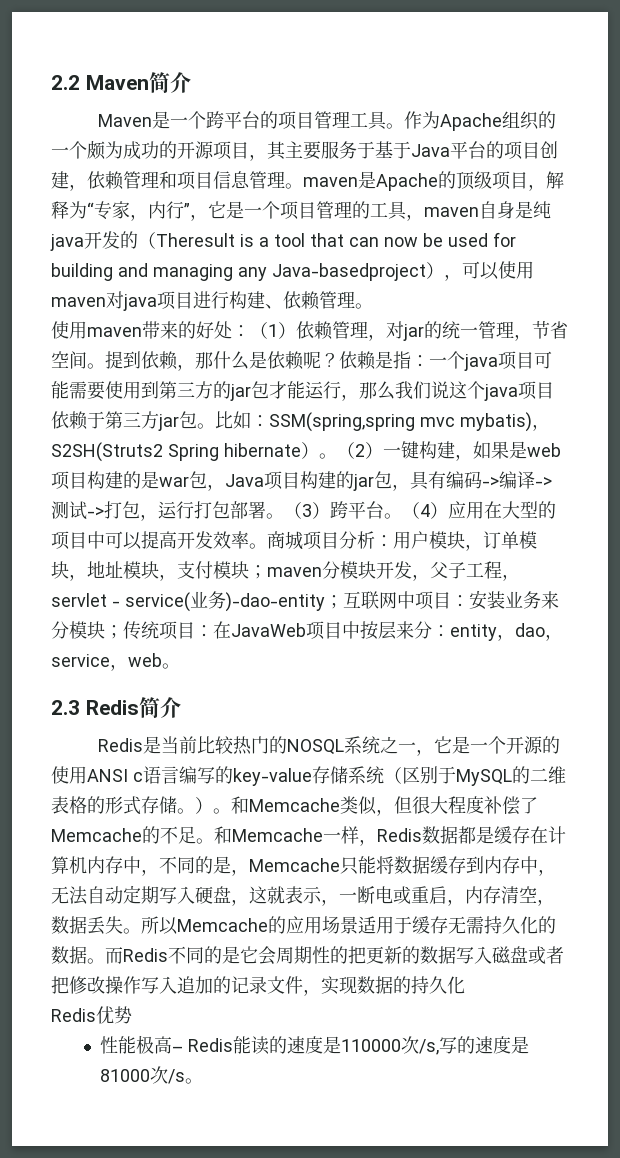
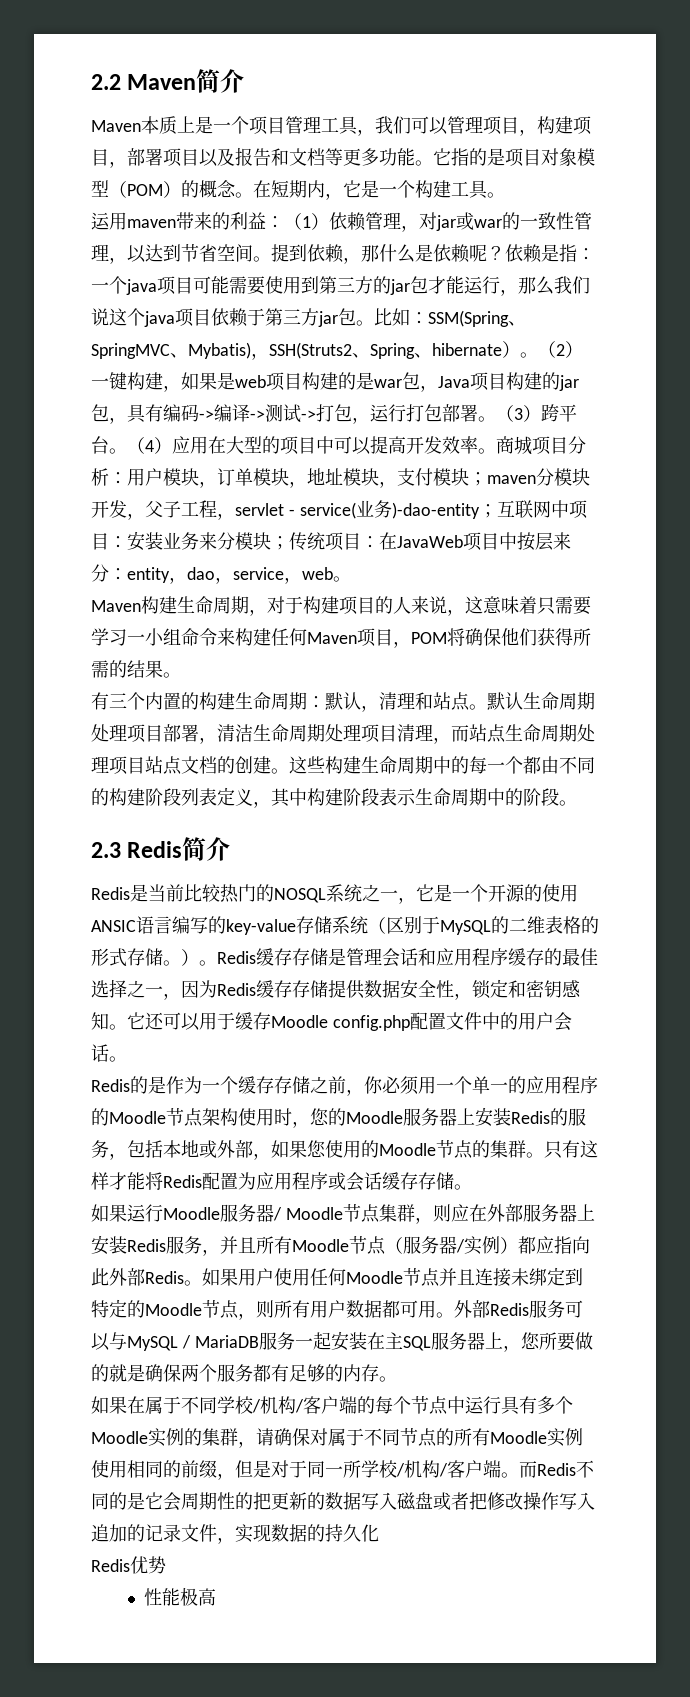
[151,111,556,131] [51,140,558,161] [51,171,564,191] [51,201,551,221] [50,231,516,251] [51,261,534,281] [51,291,373,311] [51,321,69,339] 是一个跨平台的项目管理工具。作为Apache组织的一个颇为成功的开源项目，其主要服务于基于Java平台的项目创建，依赖管理和项目信息管理。maven是Apache的顶级项目，解释为“专家，内行”，它是一个项目管理的工具，maven自身是纯java开发的（Theresult is a tool that can now be used for building and managing any Java-basedproject），可以使用maven对java项目进行构建、依赖管理。 // 使 -> [141,116,592,136] [91,147,595,168] [91,180,505,200] [91,212,110,230] 本质上是一个项目管理工具，我们可以管理项目，构建项目，部署项目以及报告和文档等更多功能。它指的是项目对象模型（POM）的概念。在短期内，它是一个构建工具。 // 运
[196,321,232,339] 好处 -> [230,212,266,230] 利益
[424,321,532,341] 的统一管理， -> [456,212,592,230] [91,244,181,264] 或war的一致性管理，以达到
[269,412,550,432] [51,442,219,462] SSM(spring,spring mvc mybatis)，S2SH(Struts2 Spring -> [428,310,526,327] [91,342,432,360] SSM(Spring、SpringMVC、Mybatis)，SSH(Struts2、Spring、
(180, 666) none -> [91,596,591,616] [91,628,591,648] [91,660,181,678] [91,692,595,712] [91,724,595,744] [91,756,595,775] [91,787,577,808] // Maven构建生命周期，对于构建项目的人来说，这意味着只需要学习一小组命令来构建任何Maven项目，POM将确保他们获得所需的结果。 // 有三个内置的构建生命周期：默认，清理和站点。默认生命周期处理项目部署，清洁生命周期处理项目清理，而站点生命周期处理项目站点文档的创建。这些构建生命周期中的每一个都由不同的构建阶段列表定义，其中构建阶段表示生命周期中的阶段。
[87,769,143,782] ANSI c -> [91,920,136,932] ANSIC
[231,796,538,816] [51,826,566,846] [51,856,556,876] [51,885,555,906] [51,916,556,935] [51,946,87,964] 和Memcache类似，但很大程度补偿了Memcache的不足。和Memcache一样，Redis数据都是缓存在计算机内存中，不同的是，Memcache只能将数据缓存到内存中，无法自动定期写入硬盘，这就表示，一断电或重启，内存清空，数据丢失。所以Memcache的应用场景适用于缓存无需持久化的数据 -> [217,948,598,967] [91,979,581,1000] [91,1012,572,1031] [91,1044,127,1062] [91,1076,598,1096] [91,1107,586,1128] [91,1140,598,1160] [91,1172,472,1191] [91,1204,595,1224] [91,1235,590,1256] [91,1267,583,1287] [91,1299,583,1320] [91,1331,593,1352] [91,1364,397,1382] [91,1396,573,1415] [91,1428,583,1448] [91,1460,501,1480] Redis缓存存储是管理会话和应用程序缓存的最佳选择之一，因为Redis缓存存储提供数据安全性，锁定和密钥感知。它还可以用于缓存Moodle config.php配置文件中的用户会话。 // Redis的是作为一个缓存存储之前，你必须用一个单一的应用程序的Moodle节点架构使用时，您的Moodle服务器上安装Redis的服务，包括本地或外部，如果您使用的Moodle节点的集群。只有这样才能将Redis配置为应用程序或会话缓存存储。 // 如果运行Moodle服务器/ Moodle节点集群，则应在外部服务器上安装Redis服务，并且所有Moodle节点（服务器/实例）都应指向此外部Redis。如果用户使用任何Moodle节点并且连接未绑定到特定的Moodle节点，则所有用户数据都可用。外部Redis服务可以与MySQL / MariaDB服务一起安装在主SQL服务器上，您所要做的就是确保两个服务都有足够的内存。 // 如果在属于不同学校/机构/客户端的每个节点中运行具有多个Moodle实例的集群，请确保对属于不同节点的所有Moodle实例使用相同的前缀，但是对于同一所学校/机构/客户端
[171,1036,529,1055] [99,1066,203,1084] – Redis能读的速度是110000次/s,写的速度是81000次/s。 -> (216, 1597) none

